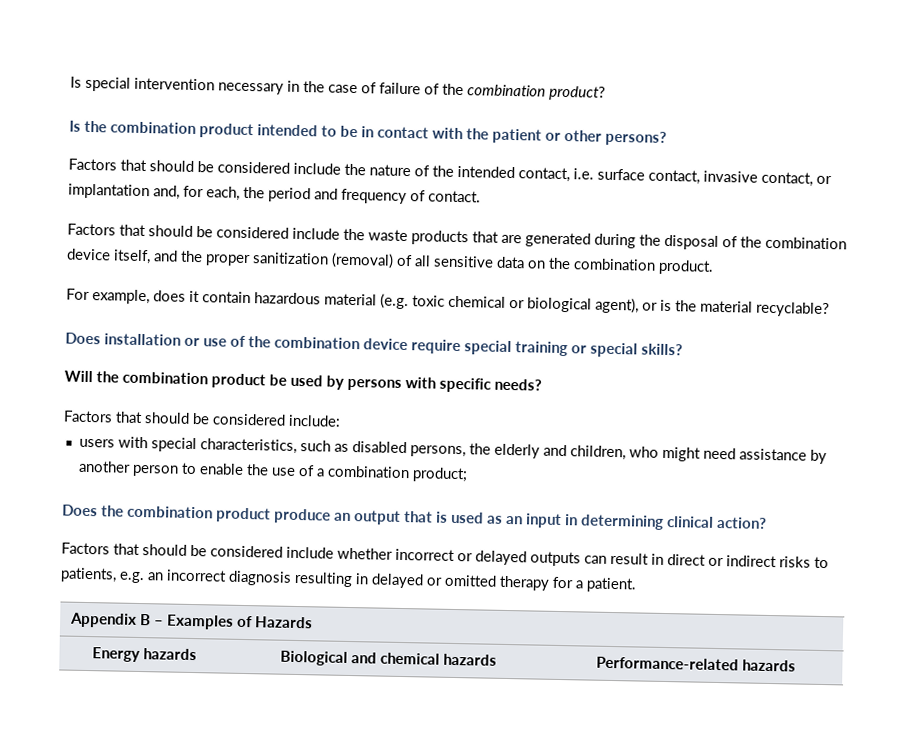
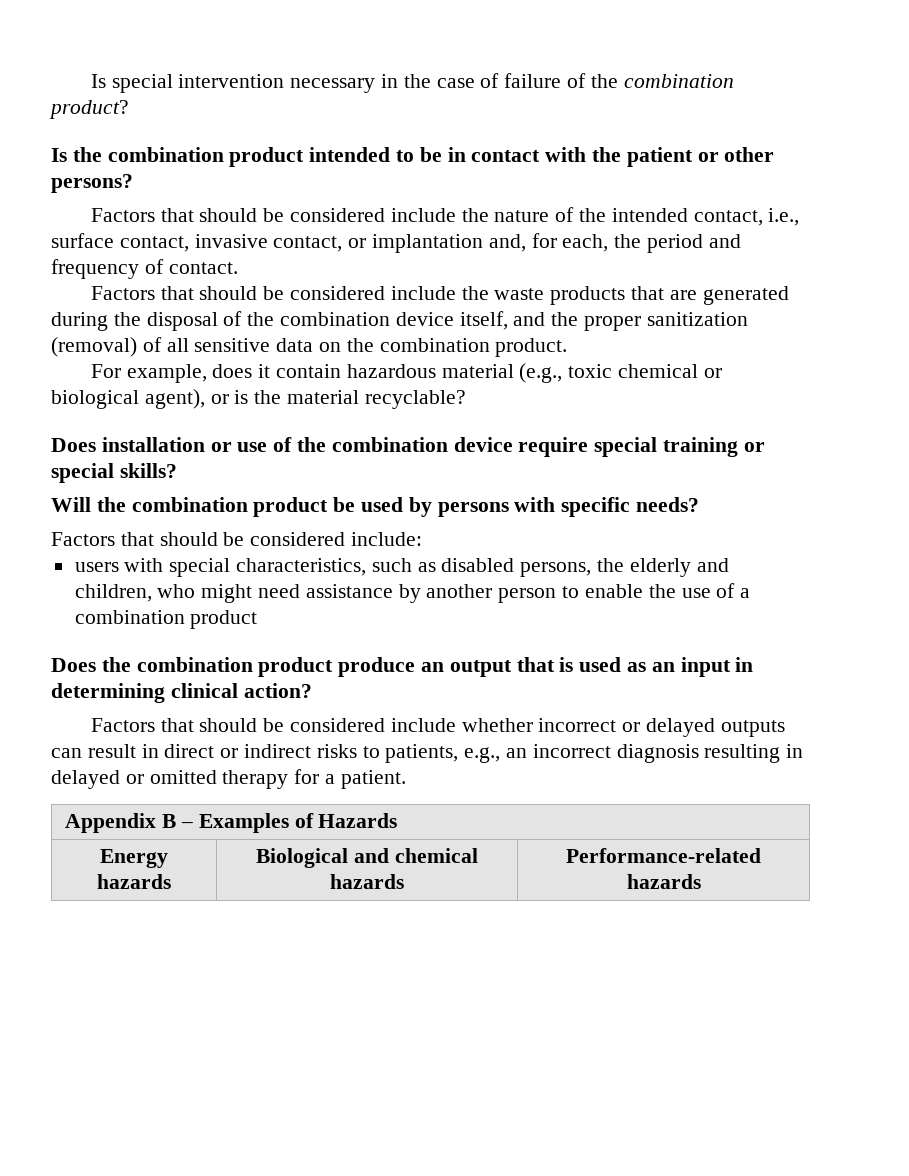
[573,168,594,180] i.e. -> [768,208,800,226] i.e.,
[380,293,409,310] (e.g. -> [519,363,563,383] (e.g.,
[411,467,468,483] product; -> [190,610,258,629] product
[119,571,145,584] e.g. -> [464,747,501,763] e.g.,

